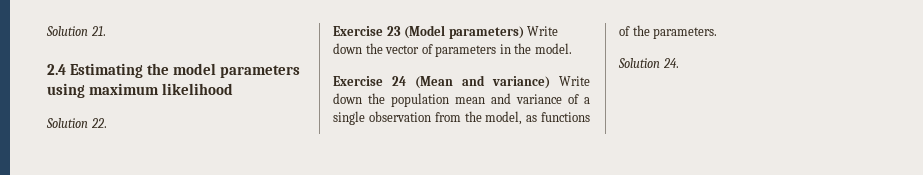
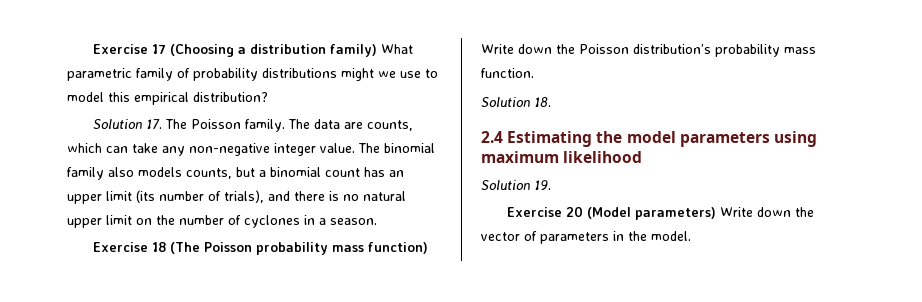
[46,26,106,36] Solution 21. -> [92,44,413,57] [67,68,438,81] [67,92,268,105] [92,119,413,132] [67,143,435,156] [67,167,404,180] [67,190,406,204] [67,215,377,228] [92,242,428,255] [481,44,816,57] [481,68,534,78] [481,97,551,107] Exercise 17 (Choosing a distribution family) What parametric family of probability distributions might we use to model this empirical distribution? // Solution 17. The Poisson family. The data are counts, which can take any non-negative integer value. The binomial family also models counts, but a binomial count has an upper limit (its number of trials), and there is no natural upper limit on the number of cyclones in a season. // Exercise 18 (The Poisson probability mass function) Write down the Poisson distribution’s probability mass function. // Solution 18.
[90,118,107,128] [333,26,401,36] 22. // Exercise 23 -> [534,180,551,190] [506,206,583,217] 19. // Exercise 20
[333,75,590,89] [333,93,590,107] [333,111,590,125] [619,25,718,39] [618,58,679,68] // Exercise 24 (Mean and variance) Write down the population mean and variance of a single observation from the model, as functions of the parameters. // Solution 24. -> (691, 236) none

